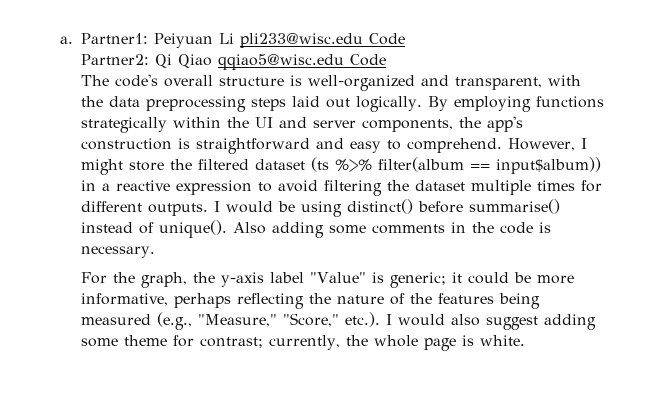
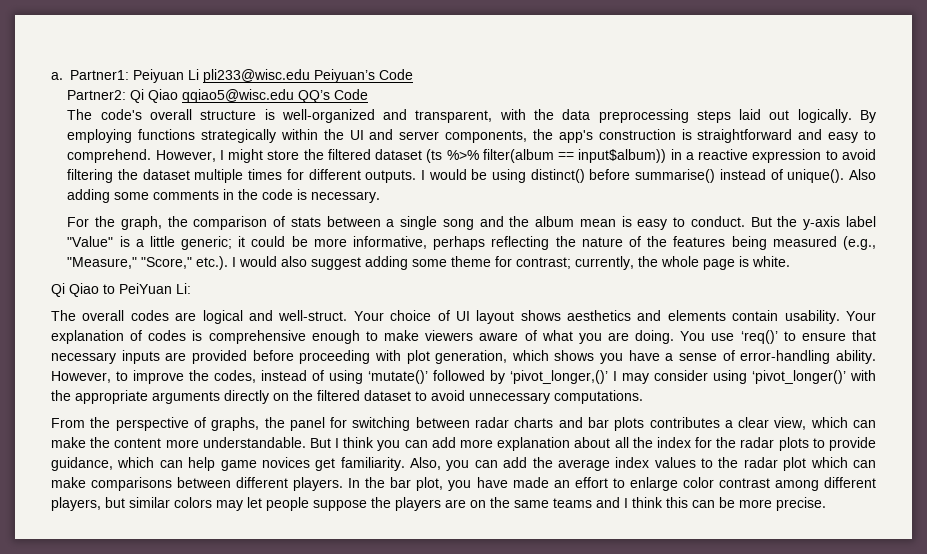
(363, 40) none -> [314,69,375,83] Peiyuan’s
(344, 62) none -> [298,90,331,103] QQ’s
(215, 277) none -> [193,216,798,230] comparison of stats between a single song and the album mean is easy to conduct. But the
(384, 277) none -> [135,236,175,247] a little
(525, 340) none -> [51,283,191,297] [51,310,877,324] [51,330,876,344] [51,350,876,364] [51,370,876,384] [51,390,643,404] [51,417,876,431] [51,437,876,451] [51,457,877,471] [51,477,876,491] [51,497,826,511] // Qi Qiao to PeiYuan Li: // The overall codes are logical and well-struct. Your choice of UI layout shows aesthetics and elements contain usability. Your explanation of codes is comprehensive enough to make viewers aware of what you are doing. You use ‘req()’ to ensure that necessary inputs are provided before proceeding with plot generation, which shows you have a sense of error-handling ability. However, to improve the codes, instead of using ‘mutate()’ followed by ‘pivot_longer,()’ I may consider using ‘pivot_longer()’ with the appropriate arguments directly on the filtered dataset to avoid unnecessary computations. // From the perspective of graphs, the panel for switching between radar charts and bar plots contributes a clear view, which can make the content more understandable. But I think you can add more explanation about all the index for the radar plots to provide guidance, which can help game novices get familiarity. Also, you can add the average index values to the radar plot which can make comparisons between different players. In the bar plot, you have made an effort to enlarge color contrast among different players, but similar colors may let people suppose the players are on the same teams and I think this can be more precise.

